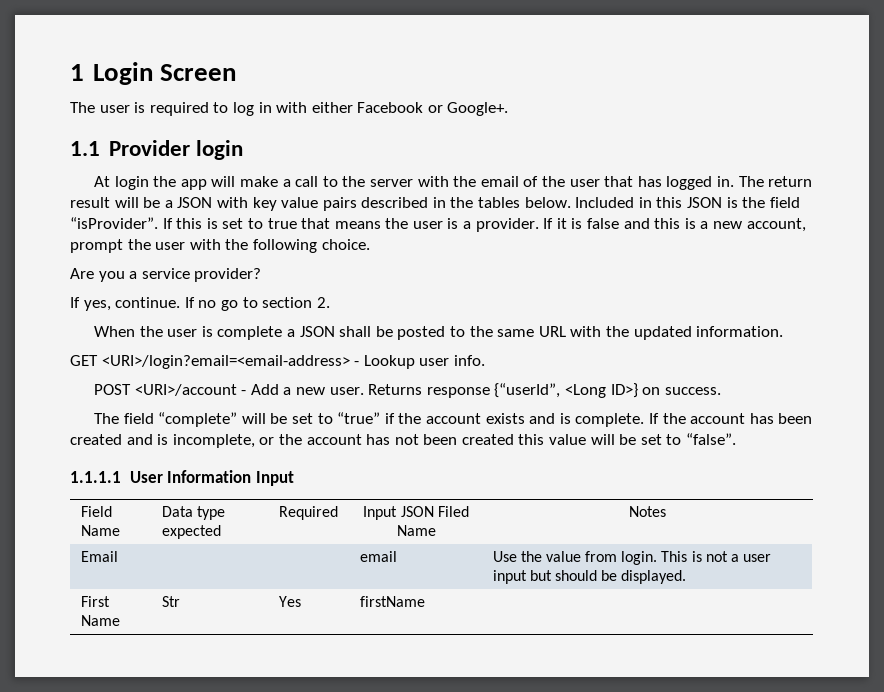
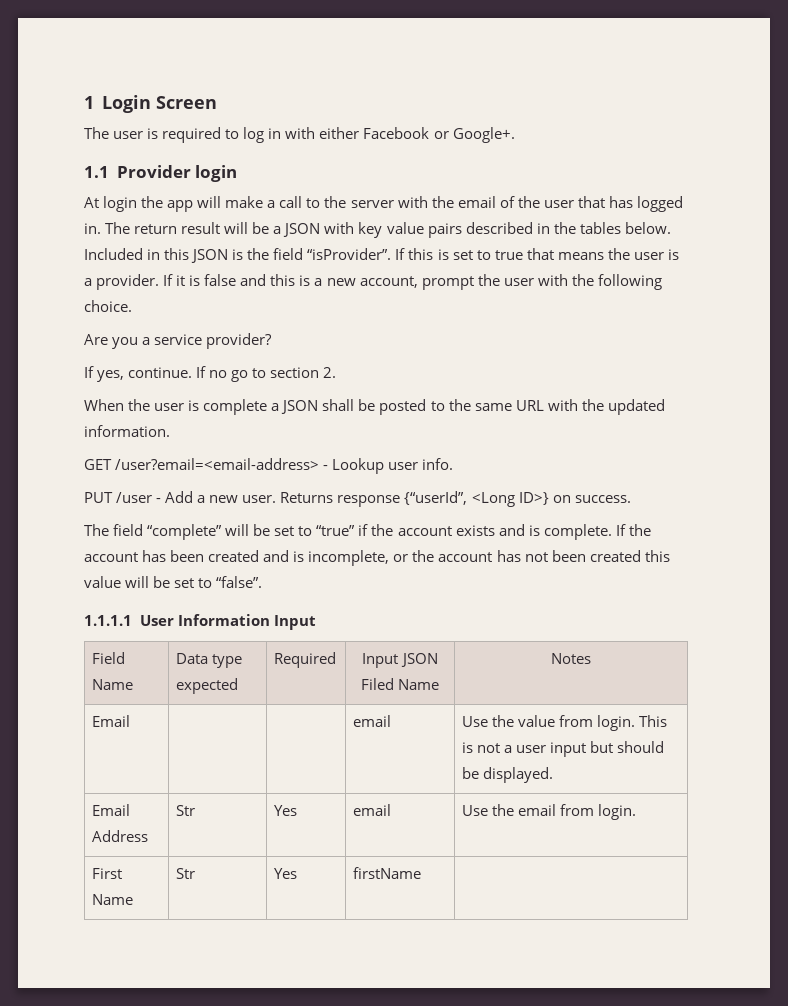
[101,355,350,369] <URI>/login?email=<email-address> -> [115,458,320,470] /user?email=<email-address>
[94,384,237,396] POST <URI>/account -> [84,492,153,503] PUT /user
(687, 577) none -> [92,804,131,816] [92,830,149,842] [176,805,196,816] [274,805,298,816] [353,804,392,816] [462,804,637,820] // Email Address | Str | Yes | email | Use the email from login.

